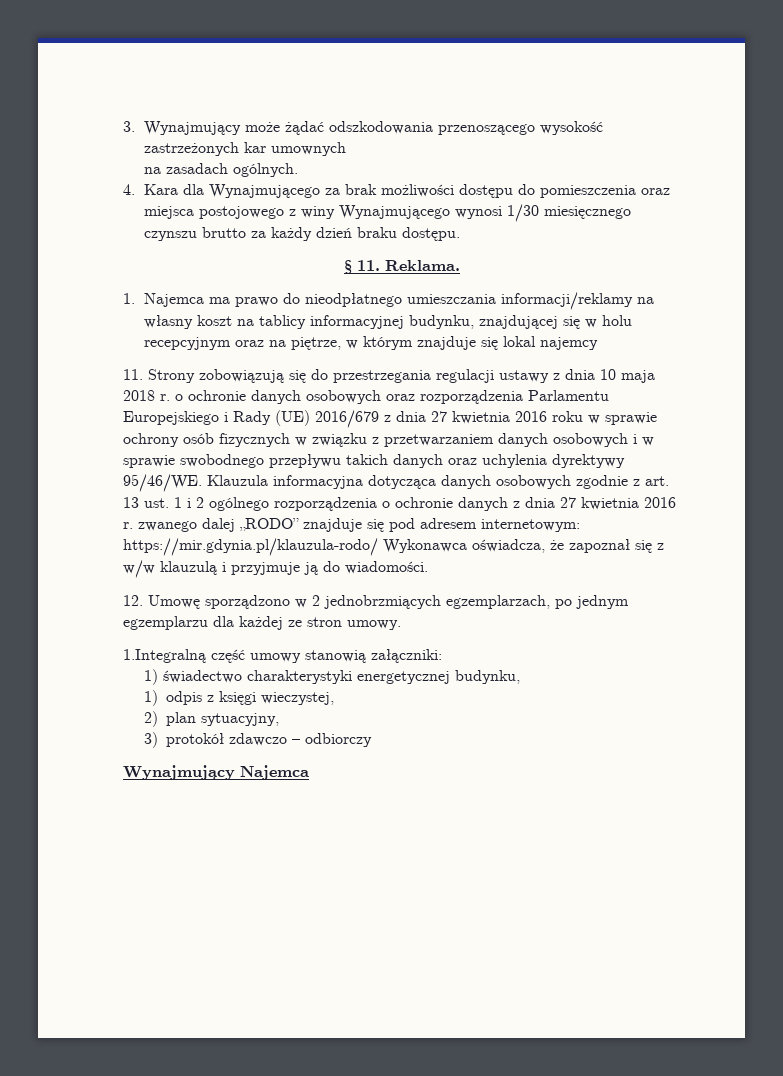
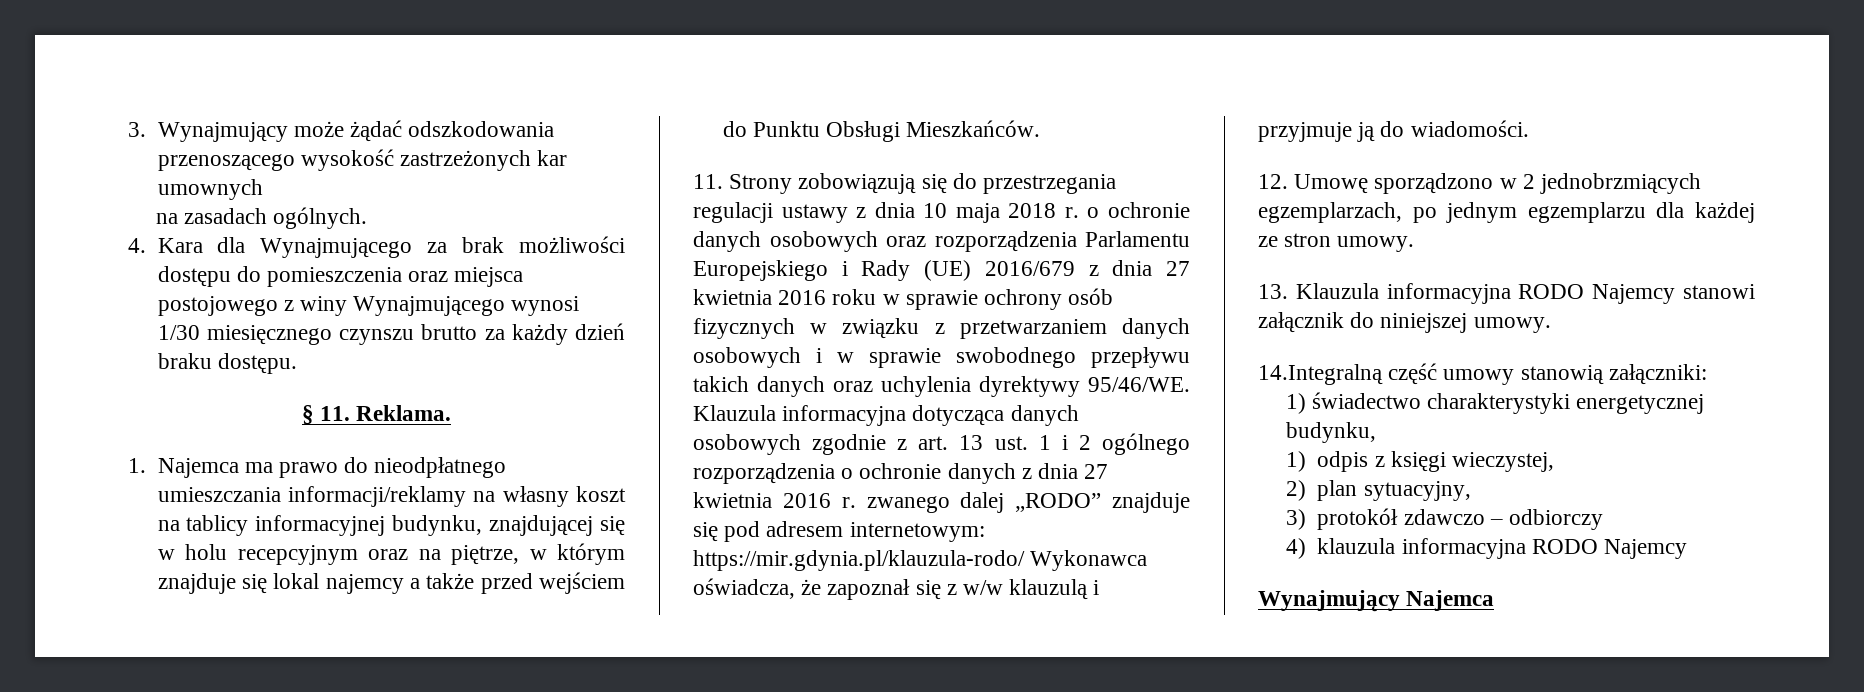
(599, 343) none -> [409,572,625,594] [722,120,1041,142] a także przed wejściem do Punktu Obsługi Mieszkańców.
[123,649,206,663] 1.Integralną -> [1258,283,1755,304] [1258,312,1551,333] [1258,364,1383,385] 13. Klauzula informacyjna RODO Najemcy stanowi załącznik do niniejszej umowy. // 14.Integralną
(373, 740) none -> [1285,538,1687,559] // 4) klauzula informacyjna RODO Najemcy

